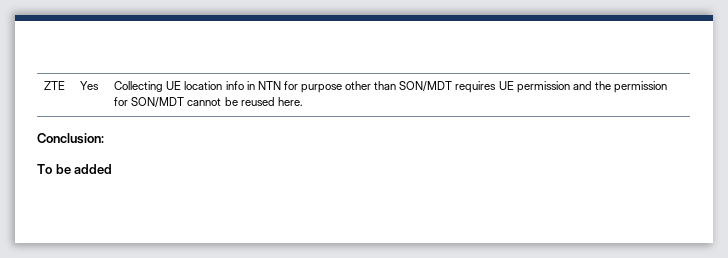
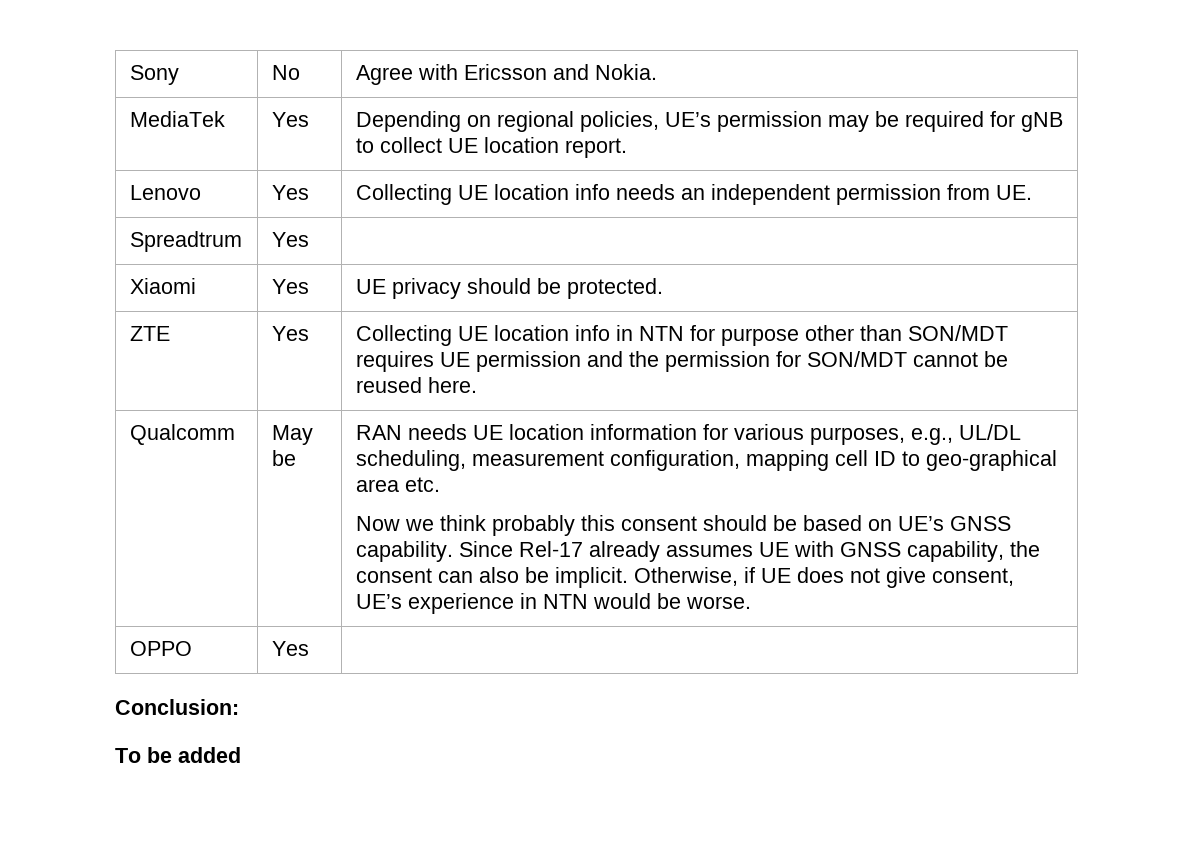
(44, 85) none -> [129,65,179,85] [271,65,300,80] [355,64,657,85] [129,111,225,127] [271,112,309,127] [355,111,1063,132] [355,137,627,158] [129,185,201,200] [271,185,309,200] [355,184,1032,205] [129,231,242,252] [271,232,309,247] [129,278,196,294] [271,279,309,294] [355,278,663,299] Sony | No | Agree with Ericsson and Nokia. // MediaTek | Yes | Depending on regional policies, UE’s permission may be required for gNB to collect UE location report. // Lenovo | Yes | Collecting UE location info needs an independent permission from UE. // Spreadtrum | Yes | // Xiaomi | Yes | UE privacy should be protected. //
(303, 101) none -> [129,424,235,445] [271,425,313,445] [271,450,296,466] [355,424,1021,445] [355,450,1057,471] [355,477,440,492] [355,515,1011,536] [355,541,1040,562] [355,567,1014,588] [355,593,751,614] [129,641,192,656] [271,641,309,656] // Qualcomm | May be | RAN needs UE location information for various purposes, e.g., UL/DL scheduling, measurement configuration, mapping cell ID to geo-graphical area etc. // Now we think probably this consent should be based on UE’s GNSS capability. Since Rel-17 already assumes UE with GNSS capability, the consent can also be implicit. Otherwise, if UE does not give consent, UE’s experience in NTN would be worse. // OPPO | Yes |

